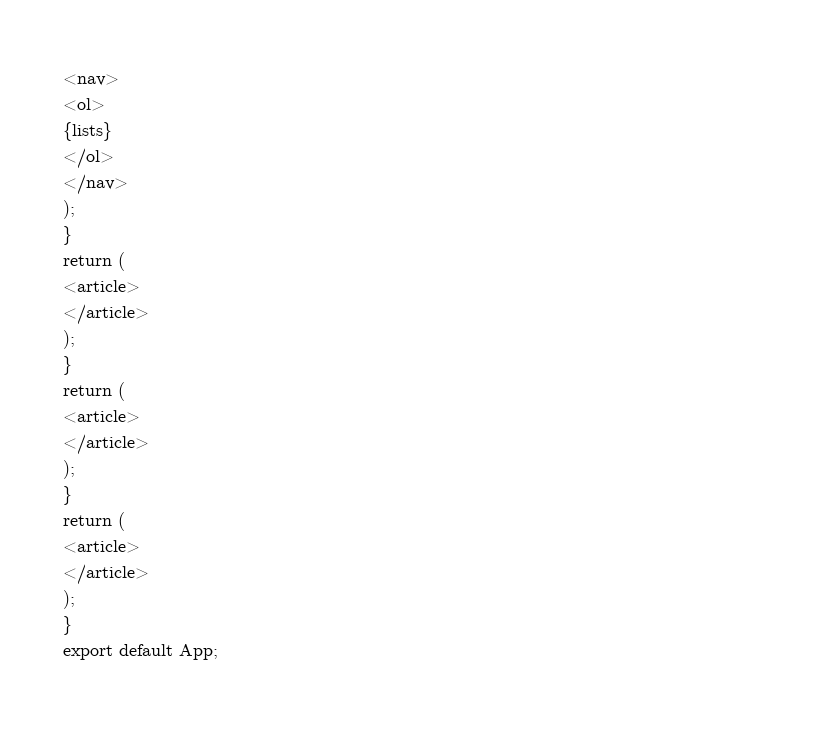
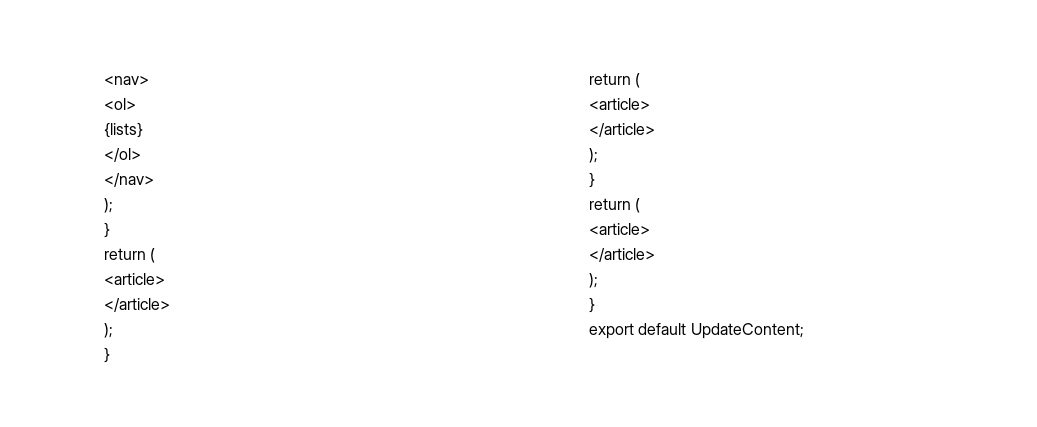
[178,644,218,660] App; -> [690,323,804,339] UpdateContent;

